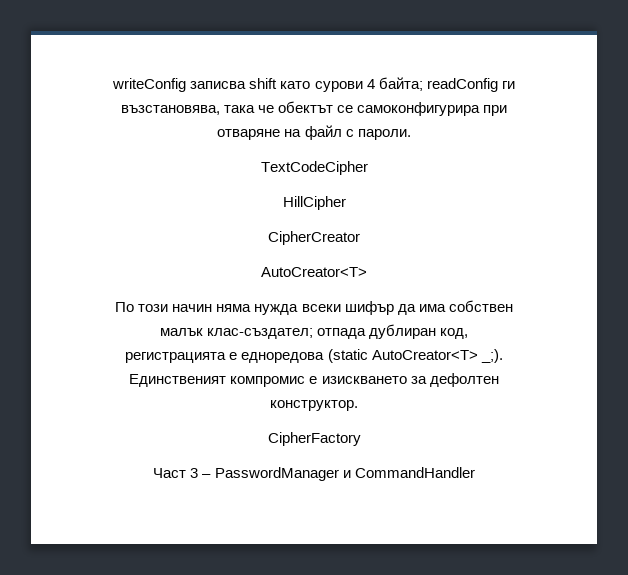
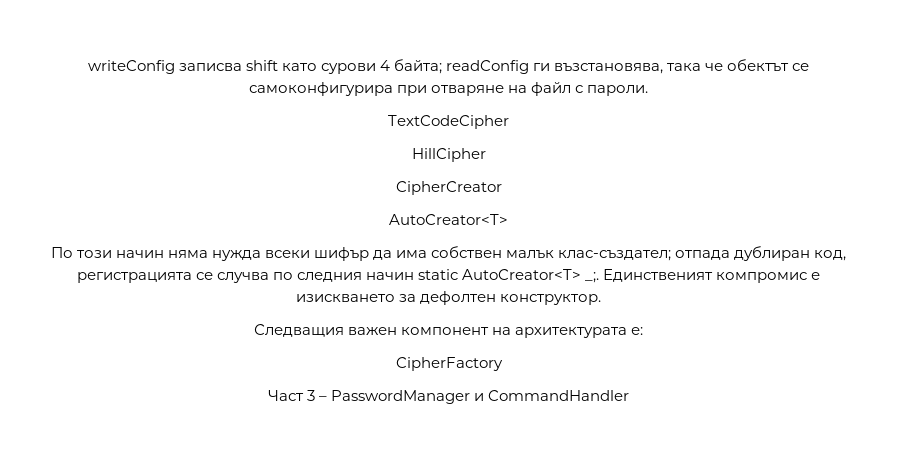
[229,349,503,363] е едноредова (static AutoCreator<T> _;). -> [195,269,600,283] се случва по следния начин static AutoCreator<T> _;.
(358, 405) none -> [253,324,644,338] // Следващия важен компонент на архитектурата е:

